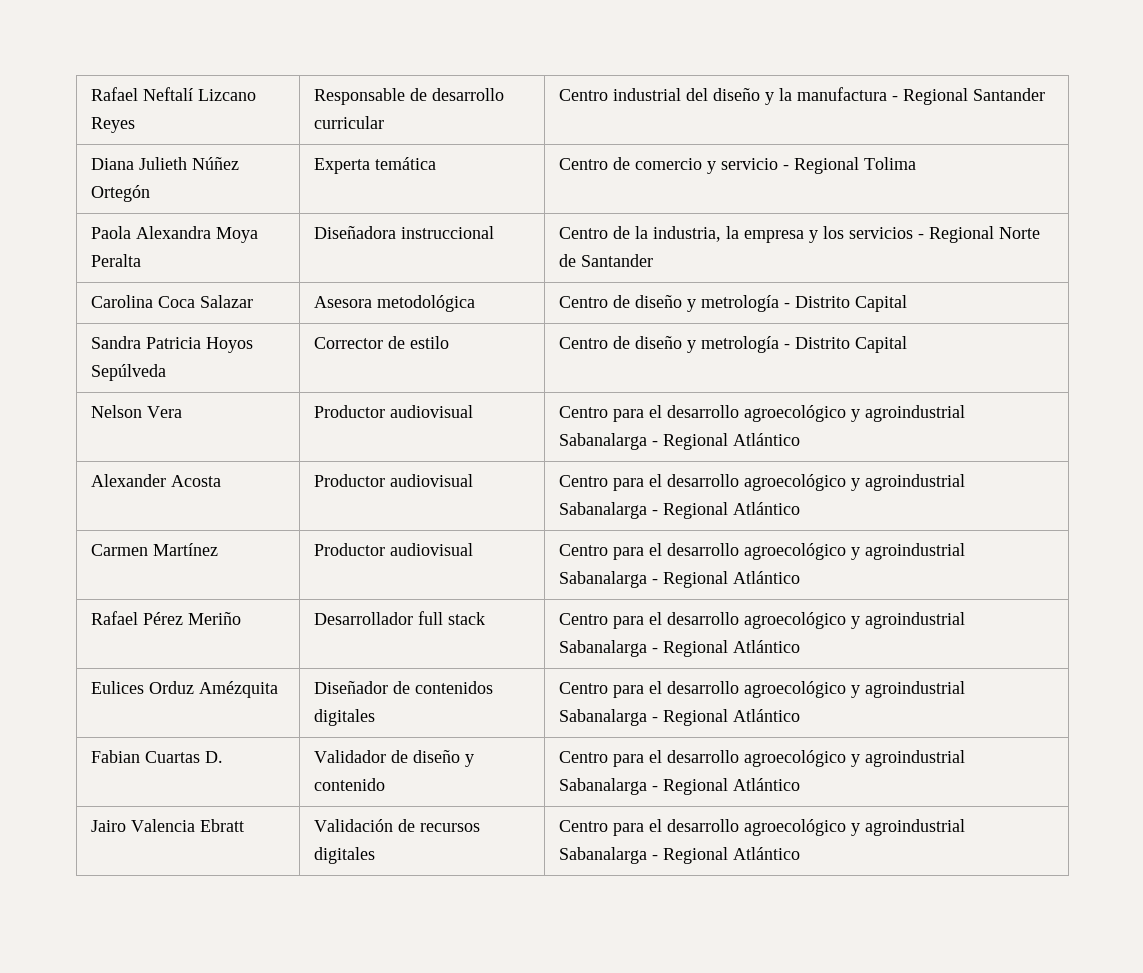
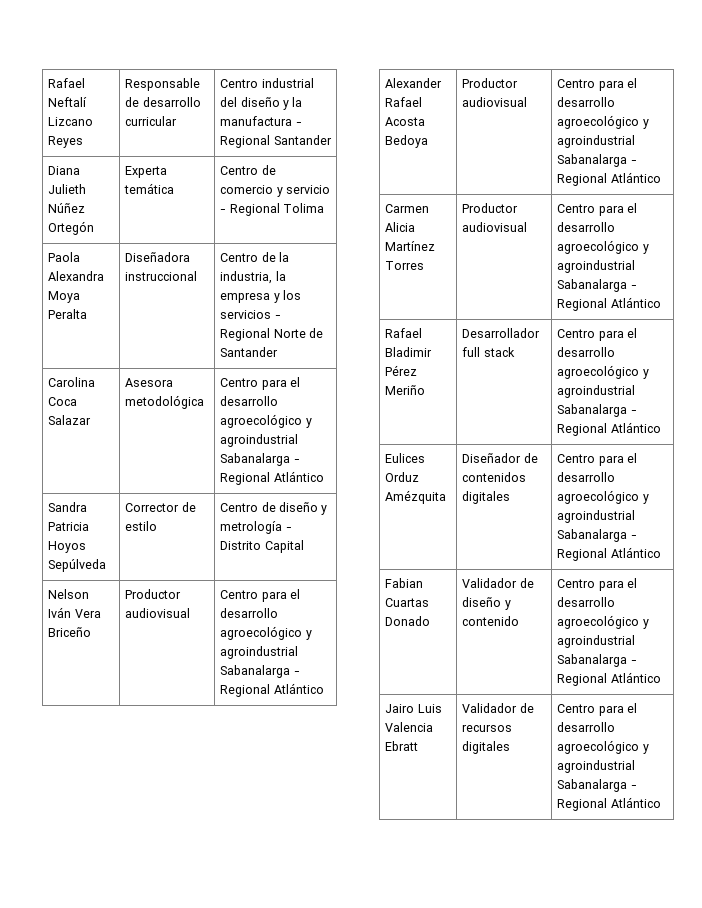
[613,295,908,312] de diseño y metrología - Distrito Capital -> [261,377,300,390] [220,396,279,406] [220,414,312,428] [220,434,299,447] [220,453,300,466] [220,471,324,485] para el desarrollo agroecológico y agroindustrial Sabanalarga - Regional Atlántico
(143, 411) none -> [48,607,72,618] Iván
(183, 412) none -> [48,627,92,637] Briceño
(167, 480) none -> [385,97,423,107] Rafael
(222, 481) none -> [385,135,429,148] Bedoya
(149, 550) none -> [385,222,416,232] Alicia
(219, 549) none -> [385,261,425,270] Torres
(139, 618) none -> [385,347,433,357] Bladimir
[205,751,224,763] D. -> [385,616,431,626] Donado
(127, 826) none -> [417,704,442,713] Luis
[314,819,394,832] Validación -> [462,703,518,713] Validador

